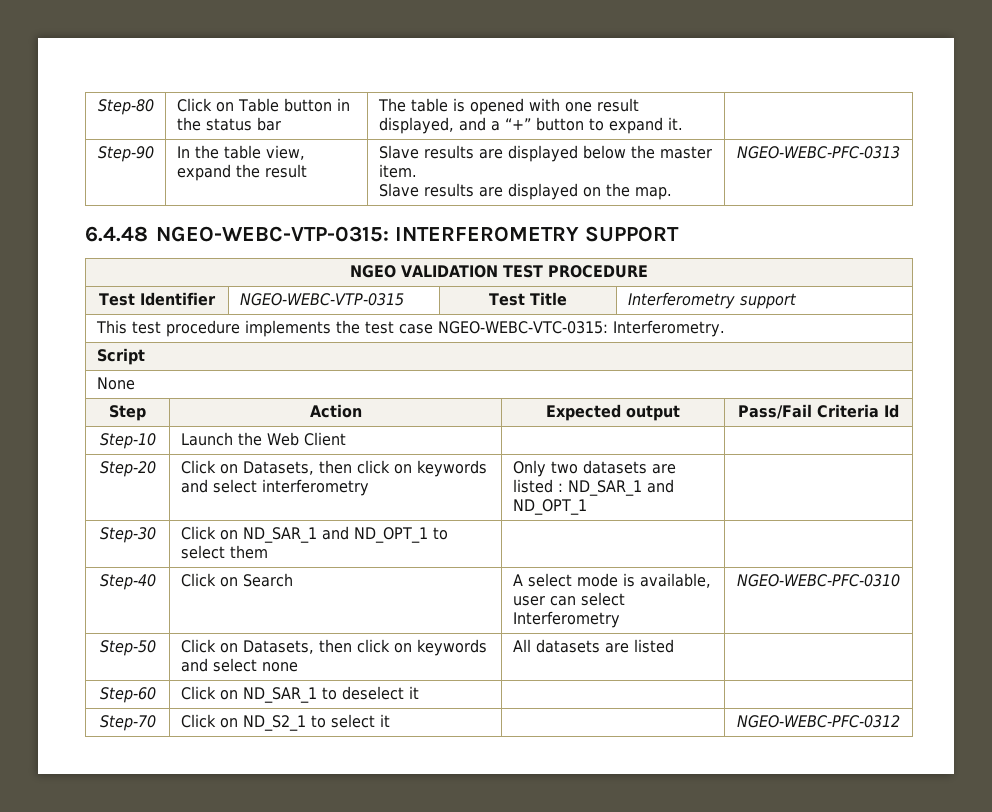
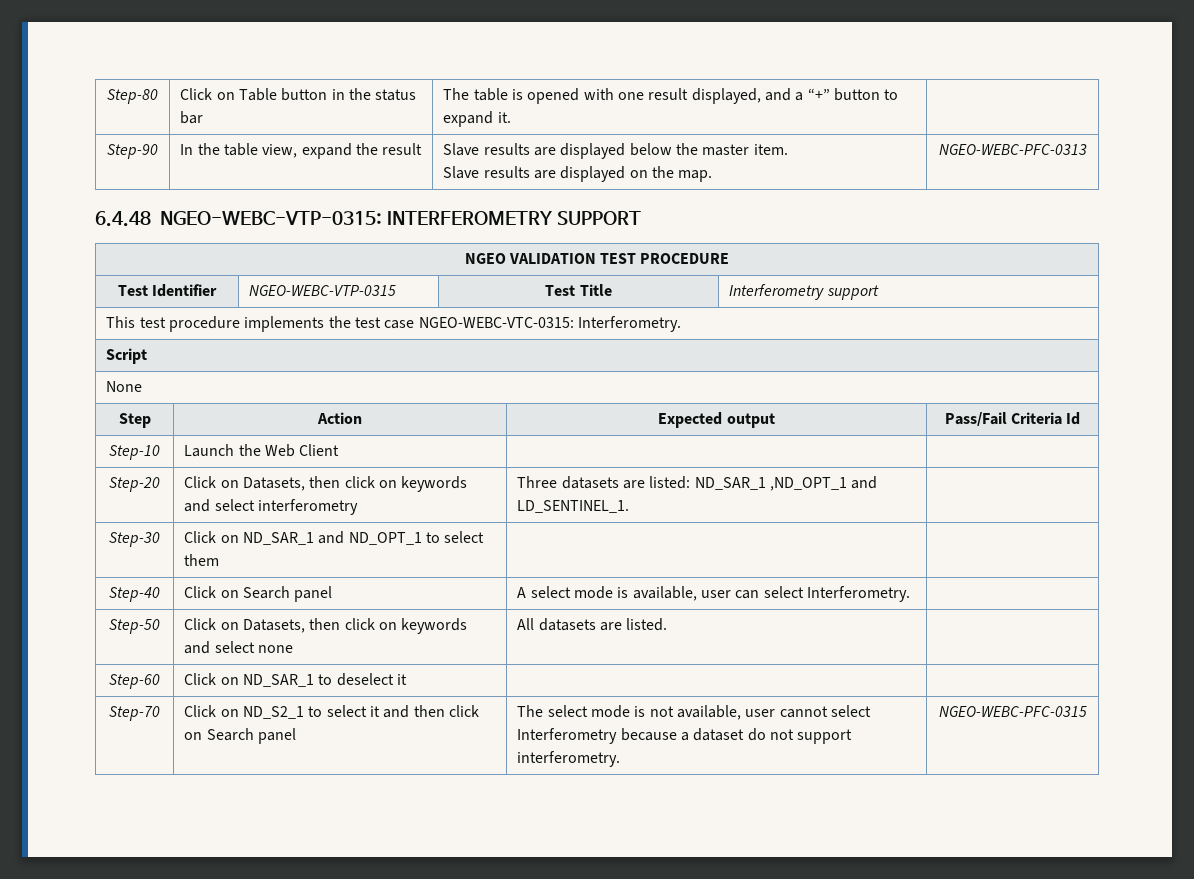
[512,460,676,477] [512,479,674,496] [512,499,587,515] Only two datasets are listed : ND_SAR_1 and ND_OPT_1 -> [517,476,878,491] [517,500,630,513] Three datasets are listed: ND_SAR_1 ,ND_OPT_1 and LD_SENTINEL_1.
(293, 580) none -> [294,586,333,602] panel
[512,611,620,628] [737,574,900,587] Interferometry | NGEO-WEBC-PFC-0310 -> [807,586,911,602] Interferometry. |
[633,639,674,653] listed -> [626,618,668,631] listed.
[737,715,900,728] | | NGEO-WEBC-PFC-0312 -> [383,705,480,718] [184,728,297,744] [517,705,872,720] [517,728,853,744] [517,751,621,767] [938,706,1087,717] and then click on Search panel | The select mode is not available, user cannot select Interferometry because a dataset do not support interferometry. | NGEO-WEBC-PFC-0315

